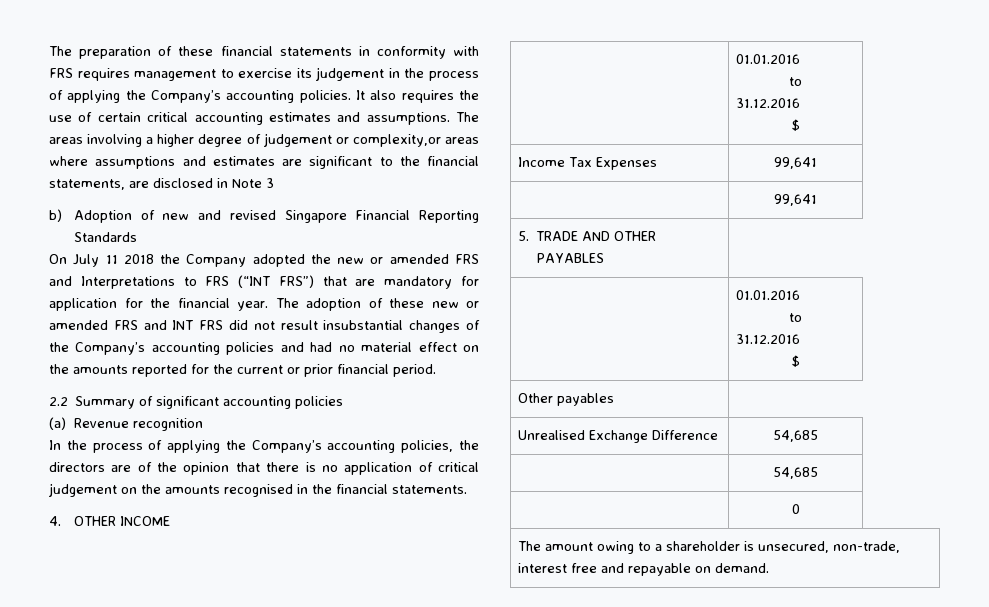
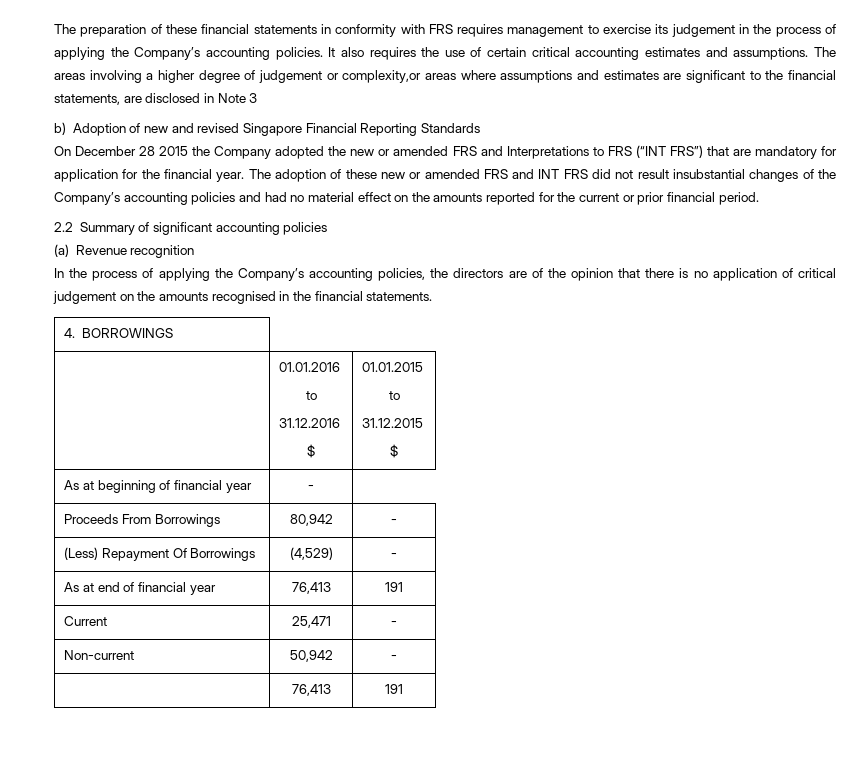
[73,254,154,267] July 11 2018 -> [75,146,189,156] December 28 2015
[49,516,170,526] [735,54,800,64] [789,77,802,86] [735,98,800,108] [791,119,800,131] [517,157,657,170] [774,157,817,169] [774,194,817,206] [517,231,656,241] [535,253,604,263] [735,290,800,300] [789,313,802,322] [735,334,800,344] [791,355,800,367] [517,393,614,406] [517,430,718,443] [773,430,818,442] [773,467,818,479] [791,504,800,514] [517,541,900,554] [517,563,769,576] // 4. OTHER INCOME // | 01.01.2016 // to // 31.12.2016 // $ // Income Tax Expenses | 99,641 // | 99,641 // 5. TRADE AND OTHER PAYABLES // | 01.01.2016 // to // 31.12.2016 // $ // Other payables // Unrealised Exchange Difference | 54,685 // | 54,685 // | 0 // The amount owing to a shareholder is unsecured, non-trade, interest free and repayable on demand. -> [64,328,174,338] [279,362,341,372] [305,391,317,400] [279,418,341,428] [307,444,315,458] [362,362,424,372] [388,391,400,400] [362,418,424,428] [390,444,398,458] [64,480,252,493] [308,485,314,490] [64,514,220,527] [289,514,333,526] [391,519,397,524] [64,547,256,561] [289,547,333,560] [391,553,397,558] [64,582,216,595] [291,582,331,594] [385,582,403,592] [64,616,108,626] [291,616,331,628] [391,621,397,626] [64,650,135,660] [289,650,333,662] [391,655,397,660] [291,684,331,696] [385,684,403,694] // 4. BORROWINGS // | 01.01.2016 // to // 31.12.2016 // $ | 01.01.2015 // to // 31.12.2015 // $ // As at beginning of financial year | - // Proceeds From Borrowings | 80,942 | - // (Less) Repayment Of Borrowings | (4,529) | - // As at end of financial year | 76,413 | 191 // Current | 25,471 | - // Non-current | 50,942 | - // | 76,413 | 191

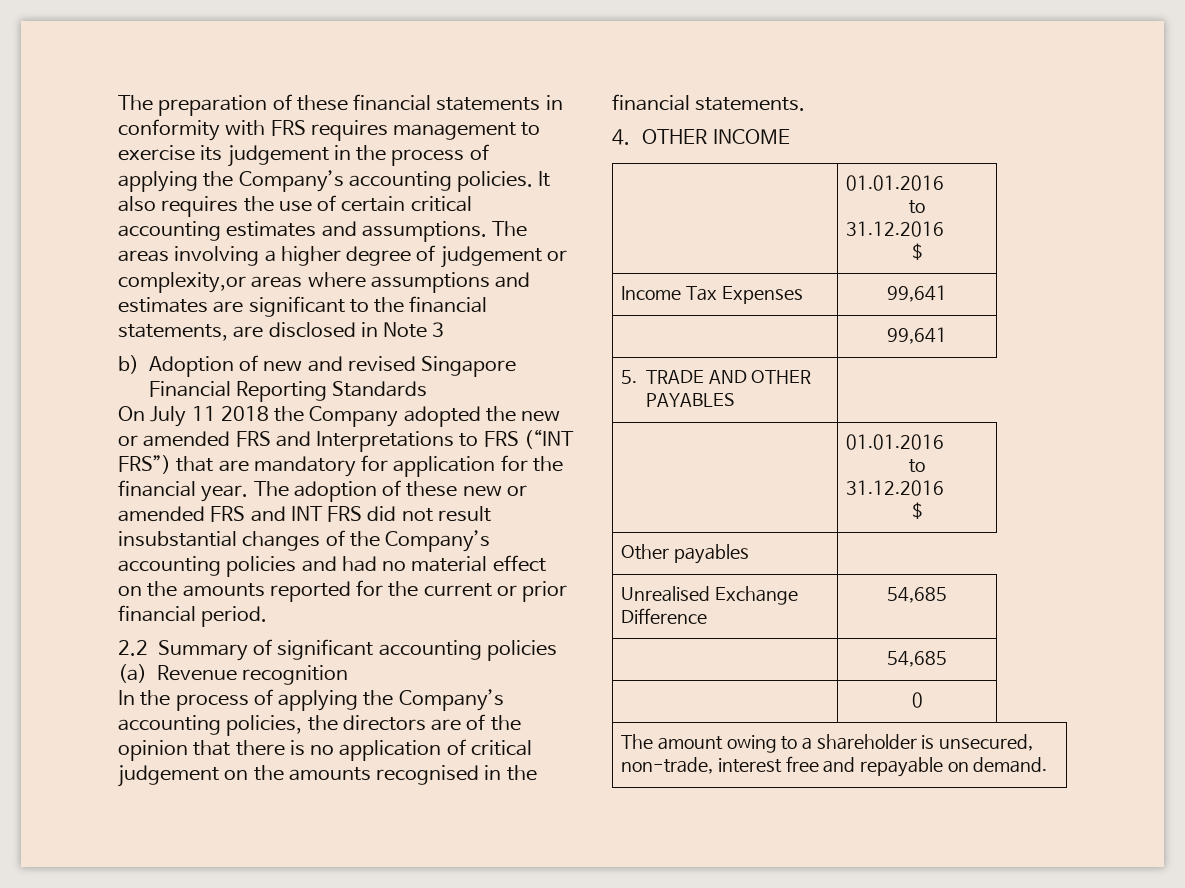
[75,146,189,156] December 28 2015 -> [150,406,269,427] July 11 2018
[64,328,174,338] [279,362,341,372] [305,391,317,400] [279,418,341,428] [307,444,315,458] [362,362,424,372] [388,391,400,400] [362,418,424,428] [390,444,398,458] [64,480,252,493] [308,485,314,490] [64,514,220,527] [289,514,333,526] [391,519,397,524] [64,547,256,561] [289,547,333,560] [391,553,397,558] [64,582,216,595] [291,582,331,594] [385,582,403,592] [64,616,108,626] [291,616,331,628] [391,621,397,626] [64,650,135,660] [289,650,333,662] [391,655,397,660] [291,684,331,696] [385,684,403,694] // 4. BORROWINGS // | 01.01.2016 // to // 31.12.2016 // $ | 01.01.2015 // to // 31.12.2015 // $ // As at beginning of financial year | - // Proceeds From Borrowings | 80,942 | - // (Less) Repayment Of Borrowings | (4,529) | - // As at end of financial year | 76,413 | 191 // Current | 25,471 | - // Non-current | 50,942 | - // | 76,413 | 191 -> [612,129,790,145] [846,175,945,191] [909,200,925,214] [846,221,945,237] [911,243,923,260] [621,286,803,304] [887,285,947,302] [887,327,947,344] [621,370,812,384] [645,393,735,407] [846,434,945,450] [909,459,925,473] [846,480,945,496] [911,502,923,519] [621,544,749,564] [621,586,798,605] [621,608,708,624] [887,587,947,603] [887,651,947,667] [911,692,923,708] [621,734,1034,753] [621,756,1048,777] // 4. OTHER INCOME // | 01.01.2016 // to // 31.12.2016 // $ // Income Tax Expenses | 99,641 // | 99,641 // 5. TRADE AND OTHER PAYABLES // | 01.01.2016 // to // 31.12.2016 // $ // Other payables // Unrealised Exchange Difference | 54,685 // | 54,685 // | 0 // The amount owing to a shareholder is unsecured, non-trade, interest free and repayable on demand.

